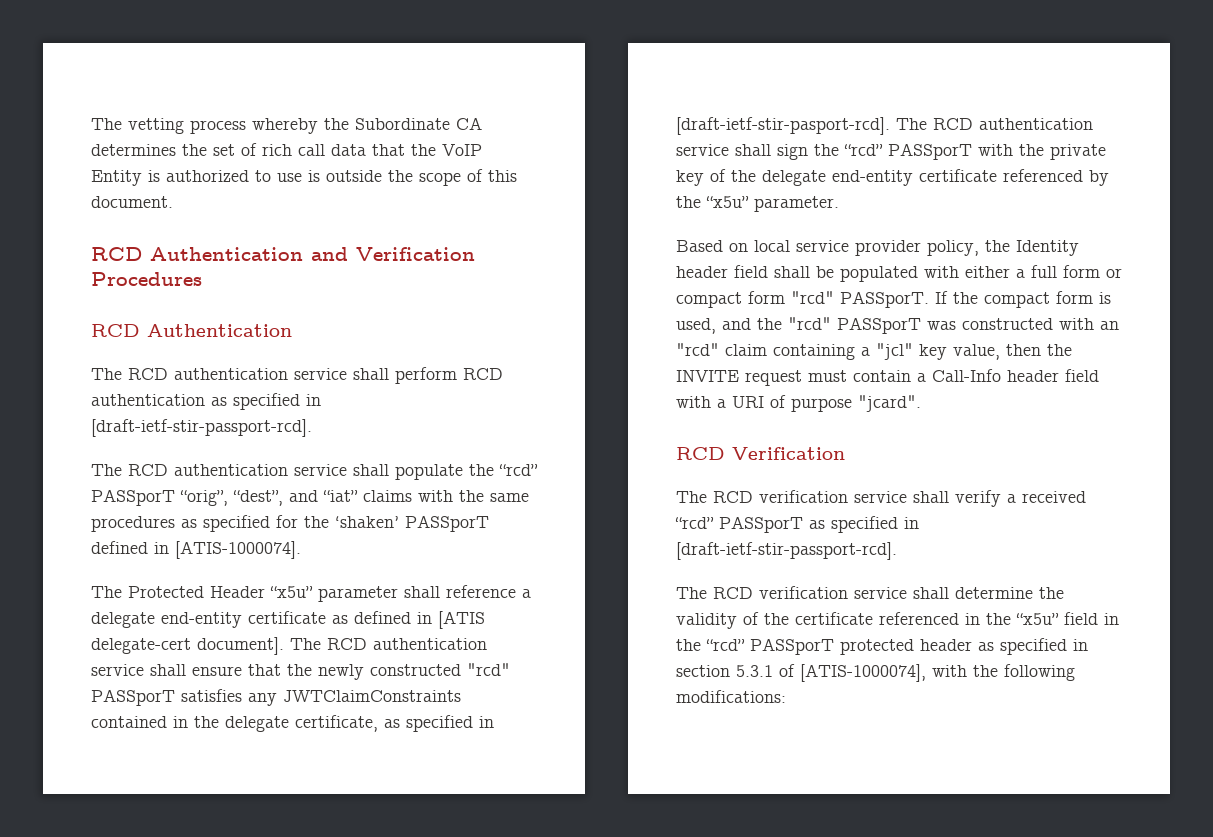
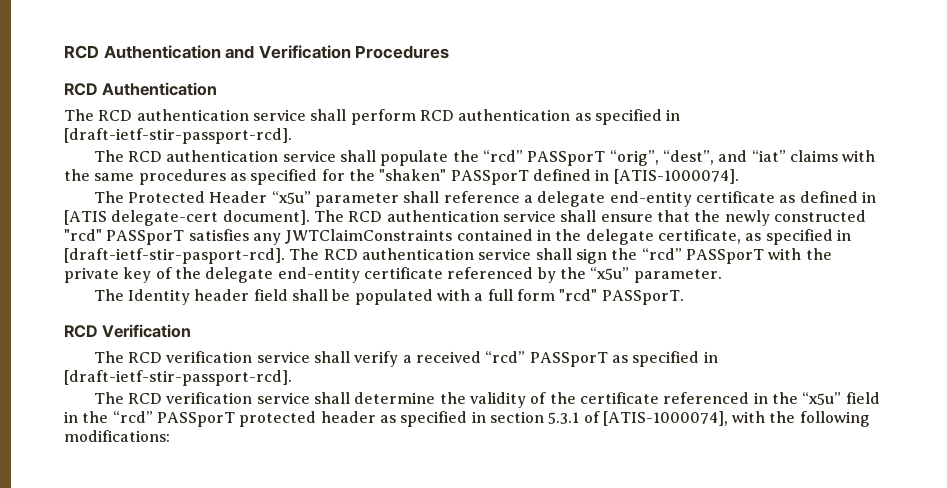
[91,117,482,134] [91,143,482,156] [91,169,517,186] [91,196,173,208] The vetting process whereby the Subordinate CA determines the set of rich call data that the VoIP Entity is authorized to use is outside the scope of this document. // -> (64, 52) none
[335,516,399,528] ‘shaken’ -> [379,169,447,181] "shaken"
[676,240,1010,256] Based on local service provider policy, the -> [93,289,124,301] The
[965,266,1010,278] either -> (471, 295) none
[1106,268,1122,278] [676,291,785,308] or compact form -> (556, 295) none
[935,291,1111,308] [676,317,1119,334] [676,343,1072,360] [676,369,1099,386] [676,395,921,412] If the compact form is used, and the "rcd" PASSporT was constructed with an "rcd" claim containing a "jcl" key value, then the INVITE request must contain a Call-Info header field with a URI of purpose "jcard". -> (684, 297) none

